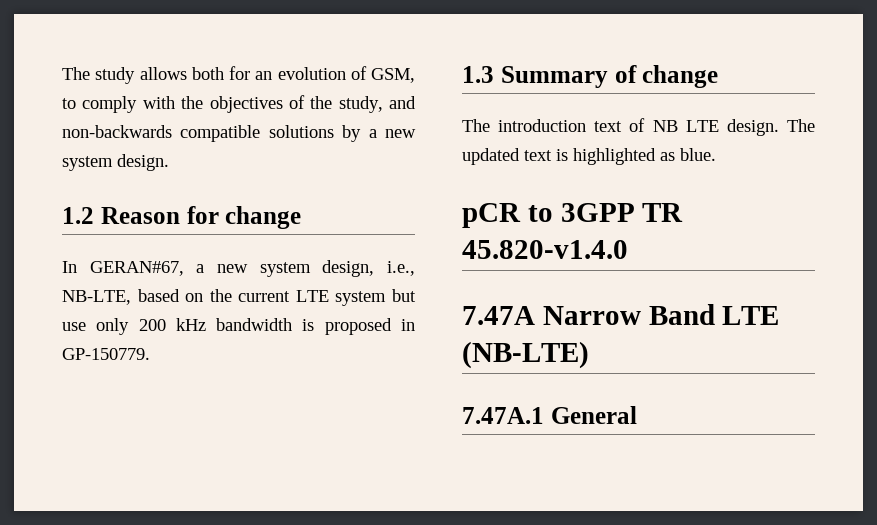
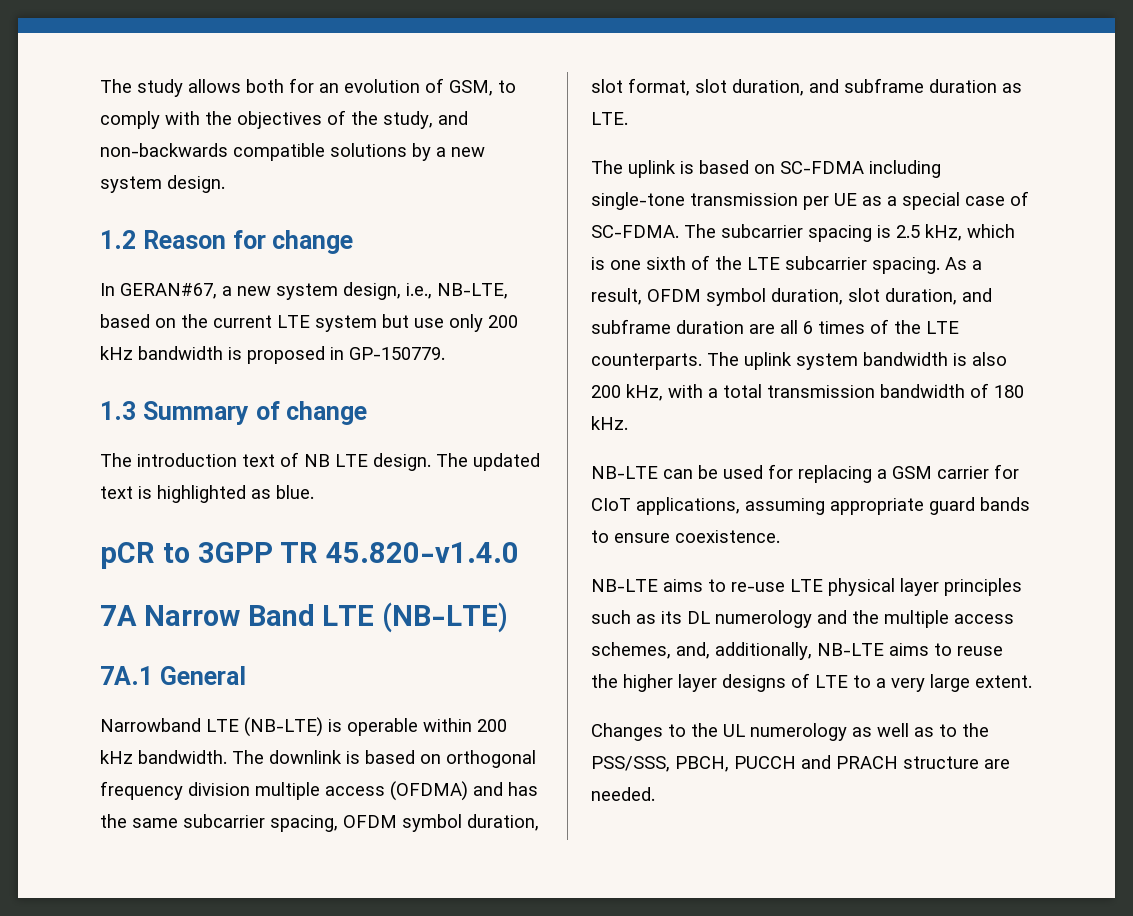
[462,306,535,325] 7.47A -> [100,605,137,626] 7A
[462,407,544,424] 7.47A.1 -> [100,666,153,685] 7A.1
(637, 415) none -> [100,717,507,737] [100,750,536,768] [100,781,538,801] [100,814,539,832] [591,78,1022,96] [591,112,628,125] [591,160,941,178] [591,191,1029,210] [591,224,1015,242] [591,255,982,274] [591,288,992,306] [591,319,959,334] [591,352,1007,370] [591,383,1024,401] [591,416,628,430] [591,464,1019,483] [591,497,1030,515] [591,530,780,543] [591,578,1022,596] [591,610,1014,628] [591,642,1003,660] [591,673,1032,692] [591,723,989,741] [591,755,1010,772] [591,787,655,801] // Narrowband LTE (NB-LTE) is operable within 200 kHz bandwidth. The downlink is based on orthogonal frequency division multiple access (OFDMA) and has the same subcarrier spacing, OFDM symbol duration, slot format, slot duration, and subframe duration as LTE. // The uplink is based on SC-FDMA including single-tone transmission per UE as a special case of SC-FDMA. The subcarrier spacing is 2.5 kHz, which is one sixth of the LTE subcarrier spacing. As a result, OFDM symbol duration, slot duration, and subframe duration are all 6 times of the LTE counterparts. The uplink system bandwidth is also 200 kHz, with a total transmission bandwidth of 180 kHz. // NB-LTE can be used for replacing a GSM carrier for CIoT applications, assuming appropriate guard bands to ensure coexistence. // NB-LTE aims to re-use LTE physical layer principles such as its DL numerology and the multiple access schemes, and, additionally, NB-LTE aims to reuse the higher layer designs of LTE to a very large extent. // Changes to the UL numerology as well as to the PSS/SSS, PBCH, PUCCH and PRACH structure are needed.

